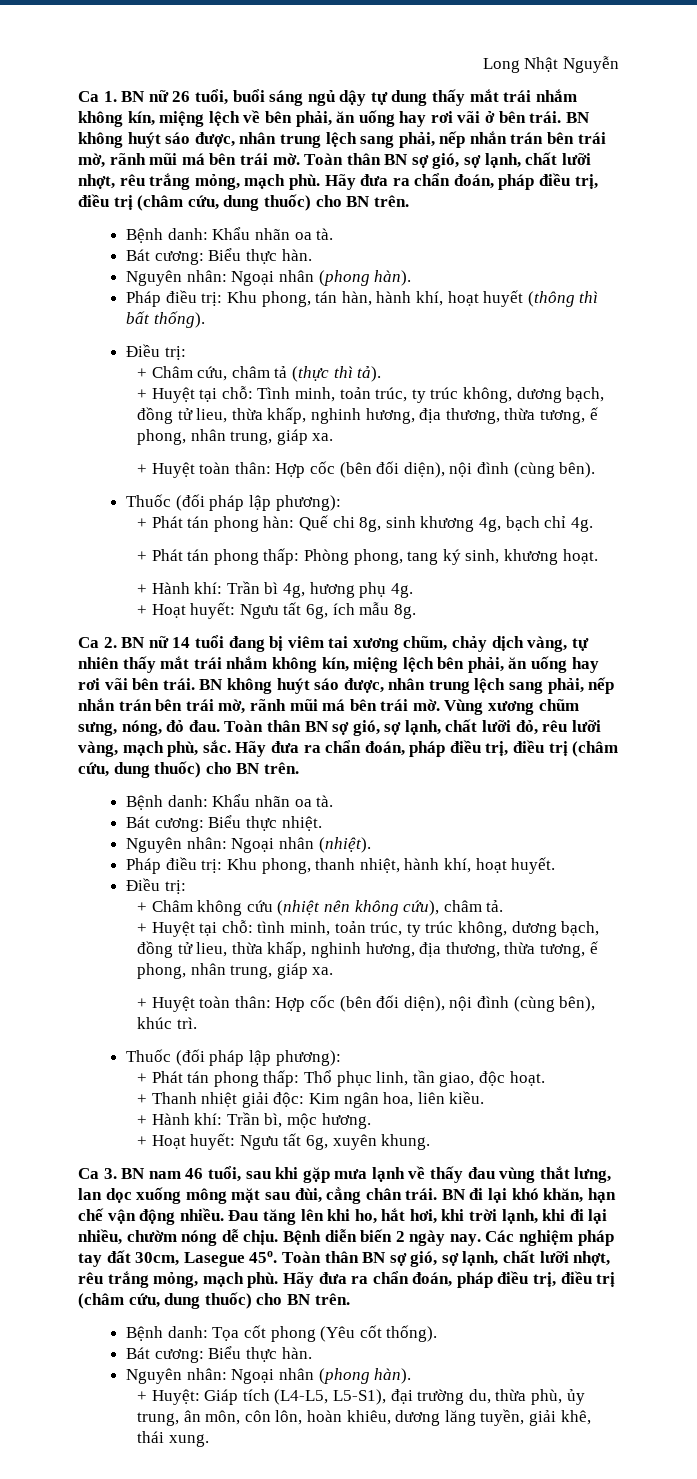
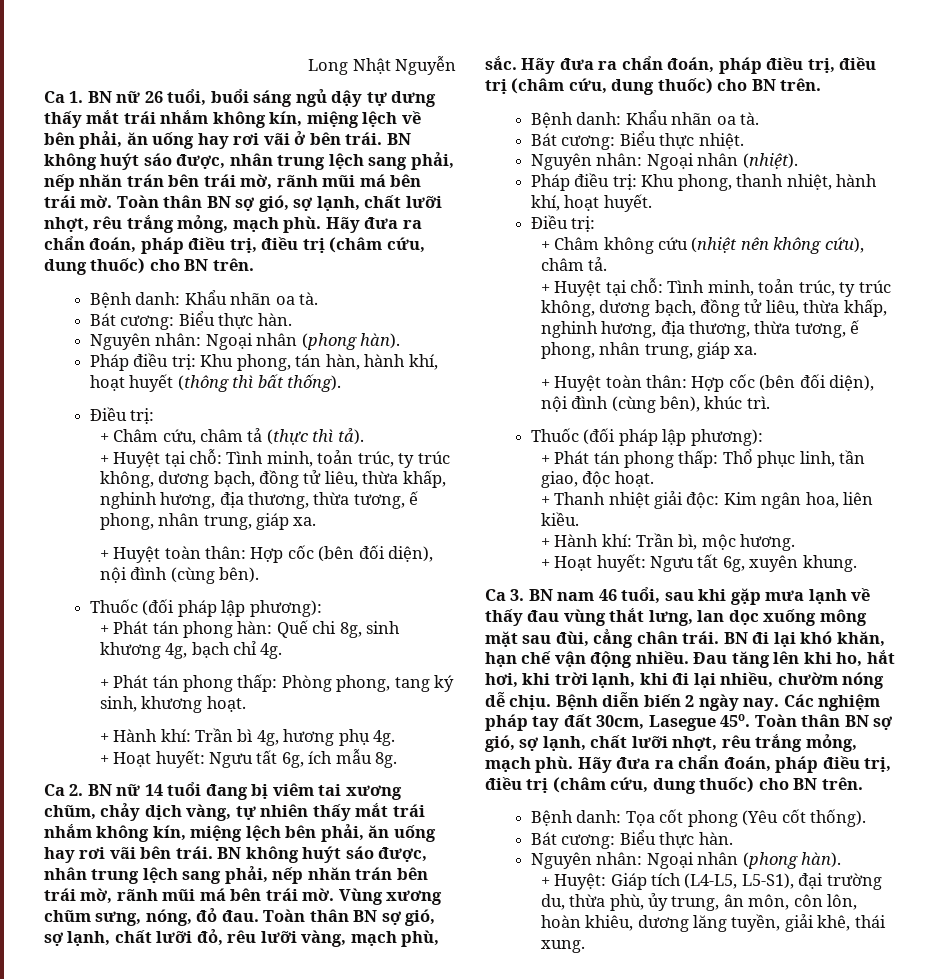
[391,90,428,106] dung -> [391,91,437,107] dưng
[469,131,507,144] nhắn -> [79,174,123,187] nhăn
[196,408,228,423] lieu, -> [324,471,358,487] liêu,
[78,698,115,711] nhắn -> [307,867,351,880] nhăn
[257,921,286,933] tình -> [667,280,705,293] Tình
[196,942,228,957] lieu, -> [765,300,799,316] liêu,

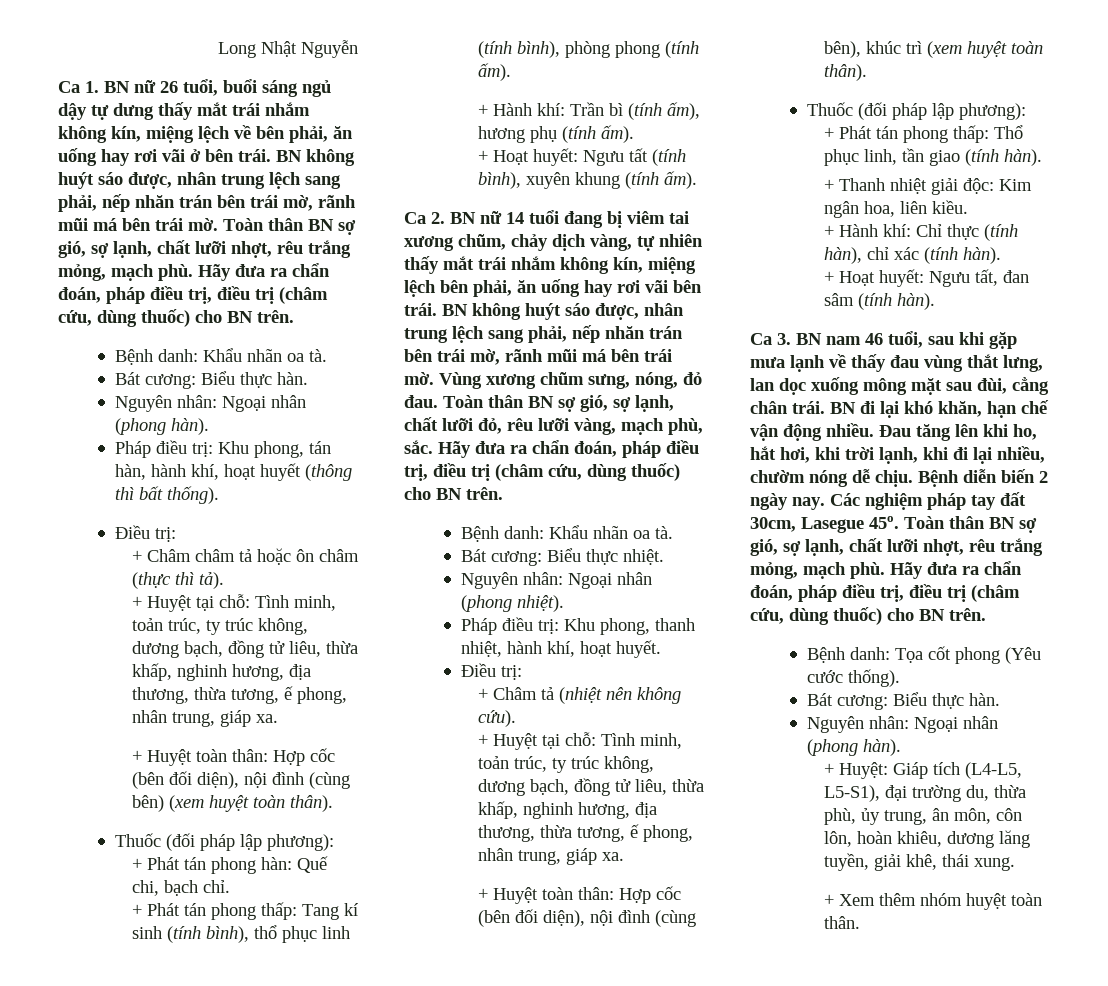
[44,259,87,275] dung -> [97,310,137,327] dùng
[162,429,196,445] cứu, -> (191, 555) none
(263, 435) none -> [256,548,359,565] hoặc ôn châm
[218,567,259,583] bên). -> [131,795,333,812] bên) (xem huyệt toàn thân).
[312,621,401,638] [99,641,283,659] [99,674,455,692] [99,696,246,713] chi 8g, sinh khương 4g, bạch chỉ 4g. // + Phát tán phong thấp: Phòng phong, tang ký sinh, khương hoạt. -> [131,880,230,896] [131,902,358,920] [131,925,350,943] [477,41,699,58] [477,63,511,81] chi, bạch chỉ. // + Phát tán phong thấp: Tang kí sinh (tính bình), thổ phục linh (tính bình), phòng phong (tính ấm).
[256,729,396,746] [99,749,398,768] 4g, hương phụ 4g. // + Hoạt huyết: Ngưu tất 6g, ích mẫu 8g. -> [627,102,700,120] [477,125,634,143] [477,148,686,166] [477,171,697,189] (tính ấm), hương phụ (tính ấm). // + Hoạt huyết: Ngưu tất (tính bình), xuyên khung (tính ấm).
[611,79,655,95] dung -> [587,464,627,481] dùng
[742,153,798,169] (nhiệt). -> [461,595,565,612] (phong nhiệt).
[603,237,688,254] không cứu -> [540,687,554,700] tả
[824,237,864,253] [540,257,608,271] cứu), châm tả. -> [477,710,516,727] cứu).
[746,396,770,409] trì. -> [905,41,1043,58] [823,64,867,81] trì (xem huyệt toàn thân).
[540,471,654,488] giao, độc hoạt. -> [928,149,1042,166] giao (tính hàn).
[635,533,796,551] [540,554,857,572] Trần bì, mộc hương. // + Hoạt huyết: Ngưu tất 6g, xuyên khung. -> [915,224,1018,241] [823,247,1001,264] [823,269,1029,287] [823,293,935,310] Chỉ thực (tính hàn), chỉ xác (tính hàn). // + Hoạt huyết: Ngưu tất, đan sâm (tính hàn).
[652,778,696,794] dung -> [789,608,829,625] dùng
[781,809,806,823] cốt -> [807,670,844,683] cước
(585, 946) none -> [823,893,1042,910] [823,916,860,929] // + Xem thêm nhóm huyệt toàn thân.

